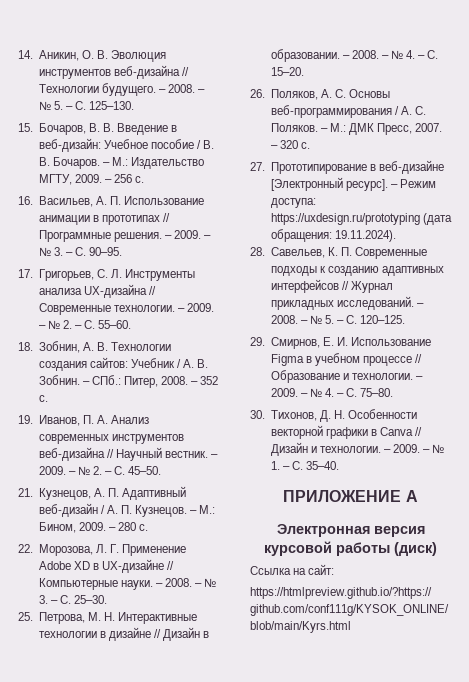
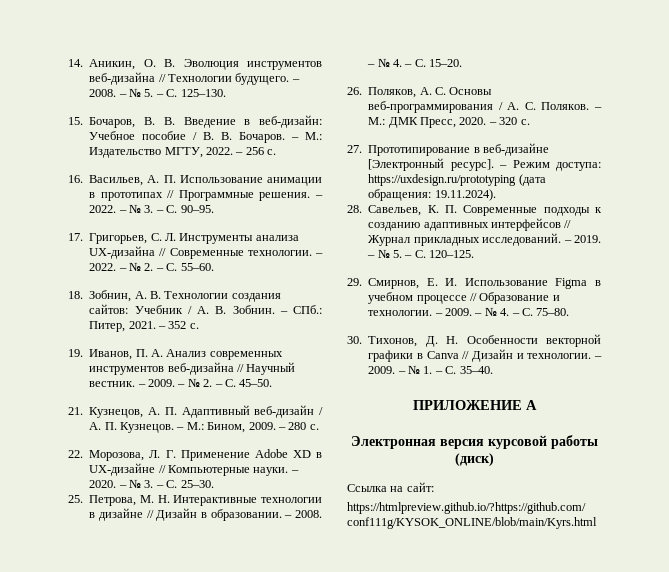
[74,174,102,183] 2009. -> [206,147,233,155] 2022.
[174,230,202,239] 2009. -> [89,205,117,213] 2022.
[187,303,215,312] 2009. -> [89,263,117,271] 2022.
[161,376,189,385] 2008. -> [128,321,156,329] 2021.
[165,578,193,587] 2008. -> [89,480,117,488] 2020.
[415,123,443,132] 2007. -> [459,117,487,125] 2020.
[270,315,298,324] 2008. -> [574,235,601,243] 2019.

